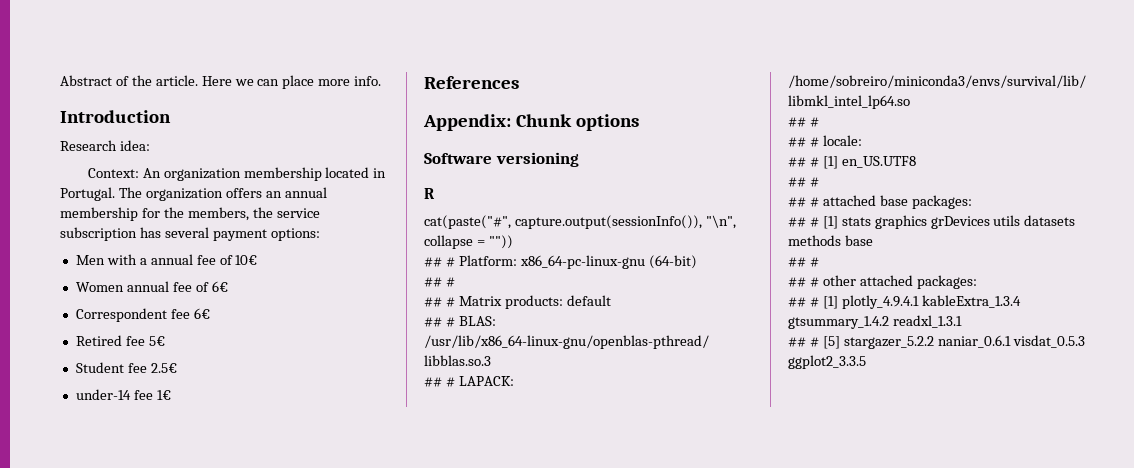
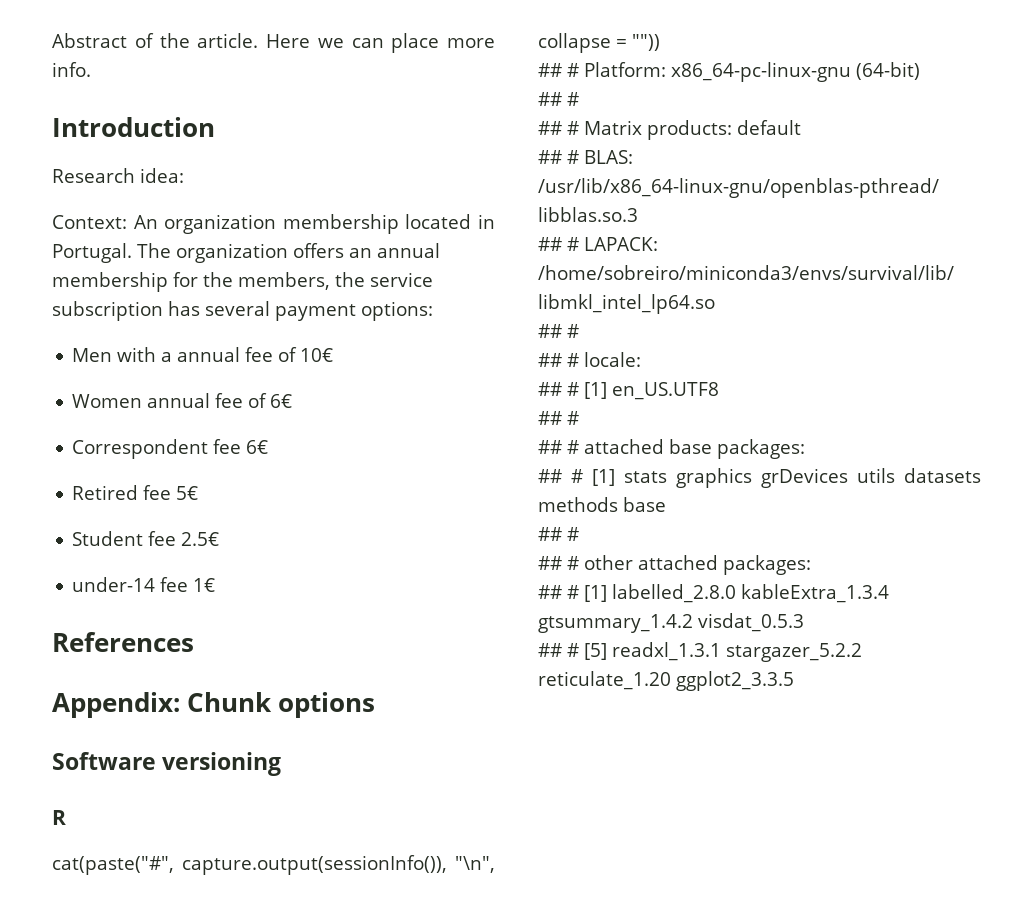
[841,295,919,309] plotly_4.9.4.1 -> [612,584,736,603] labelled_2.8.0
[892,315,962,328] readxl_1.3.1 -> [698,613,804,632] visdat_0.5.3
[843,335,1085,349] stargazer_5.2.2 naniar_0.6.1 visdat_0.5.3 -> [612,642,862,662] [538,671,671,690] readxl_1.3.1 stargazer_5.2.2 reticulate_1.20

